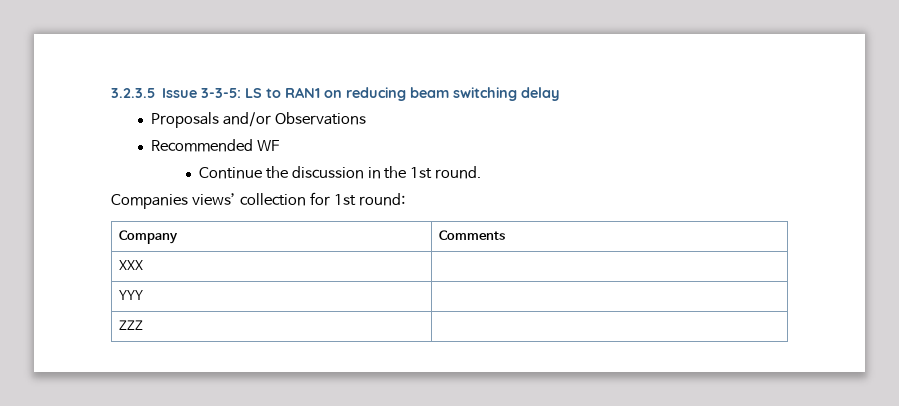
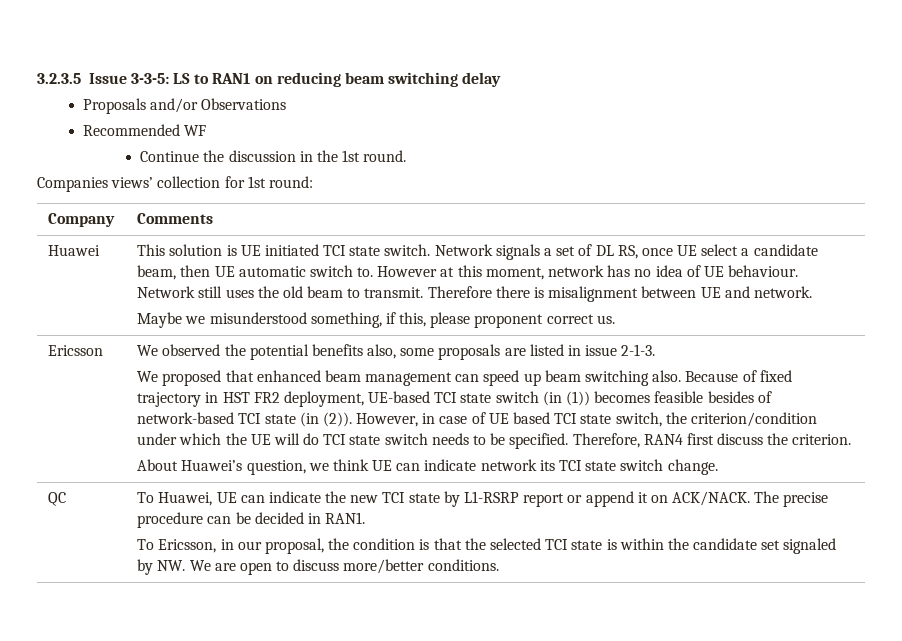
[119,260,144,270] [119,290,144,300] [119,320,144,330] XXX | // YYY | // ZZZ | -> [48,245,101,256] [137,244,818,260] [137,265,799,280] [137,286,812,302] [137,312,615,328] [48,345,104,356] [137,344,656,360] [137,370,792,386] [137,391,772,407] [137,412,817,427] [137,433,852,449] [137,459,718,475] [48,492,67,506] [137,491,829,507] [137,512,366,528] [137,538,837,554] [137,559,499,575] Huawei | This solution is UE initiated TCI state switch. Network signals a set of DL RS, once UE select a candidate beam, then UE automatic switch to. However at this moment, network has no idea of UE behaviour. Network still uses the old beam to transmit. Therefore there is misalignment between UE and network. // Maybe we misunderstood something, if this, please proponent correct us. // Ericsson | We observed the potential benefits also, some proposals are listed in issue 2-1-3. // We proposed that enhanced beam management can speed up beam switching also. Because of fixed trajectory in HST FR2 deployment, UE-based TCI state switch (in (1)) becomes feasible besides of network-based TCI state (in (2)). However, in case of UE based TCI state switch, the criterion/condition under which the UE will do TCI state switch needs to be specified. Therefore, RAN4 first discuss the criterion. // About Huawei’s question, we think UE can indicate network its TCI state switch change. // QC | To Huawei, UE can indicate the new TCI state by L1-RSRP report or append it on ACK/NACK. The precise procedure can be decided in RAN1. // To Ericsson, in our proposal, the condition is that the selected TCI state is within the candidate set signaled by NW. We are open to discuss more/better conditions.

